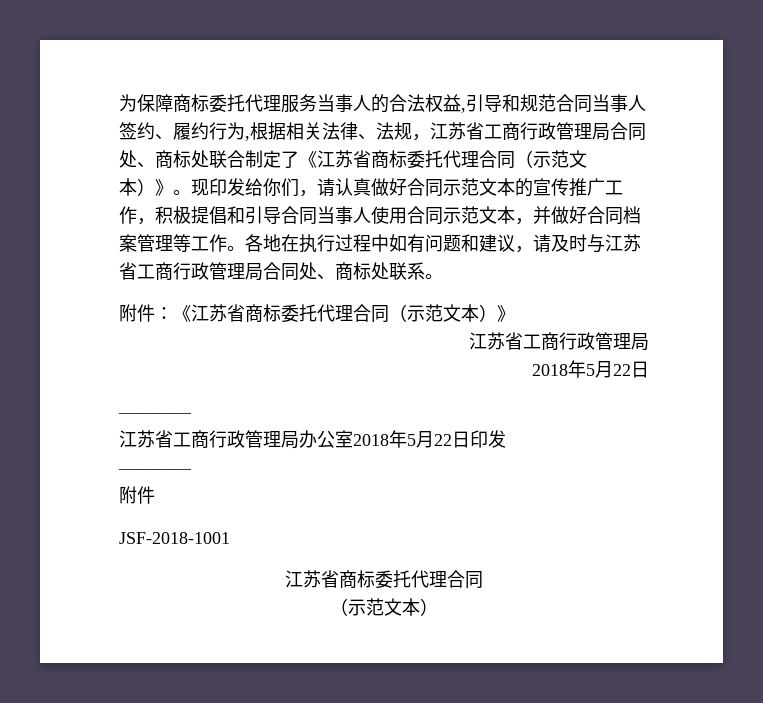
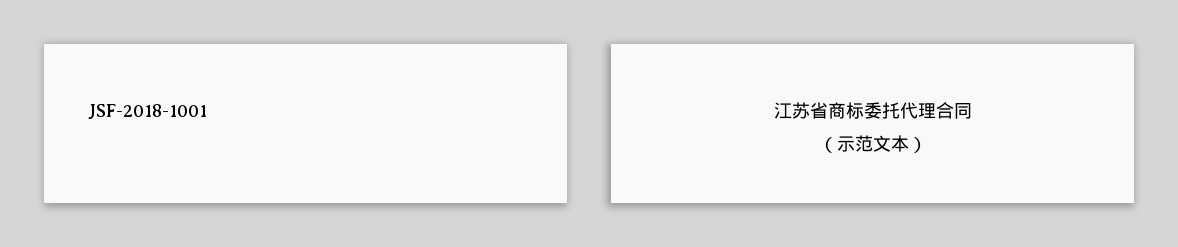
[119,94,646,113] [119,122,646,141] [119,150,587,169] [119,178,623,197] [119,206,641,225] [119,234,641,253] [119,262,443,281] [119,304,515,323] [469,332,649,351] [532,360,649,378] [118,413,192,418] [119,430,506,449] [118,469,192,474] [119,486,155,504] 为保障商标委托代理服务当事人的合法权益,引导和规范合同当事人签约、履约行为,根据相关法律、法规，江苏省工商行政管理局合同处、商标处联合制定了《江苏省商标委托代理合同（示范文本）》。现印发给你们，请认真做好合同示范文本的宣传推广工作，积极提倡和引导合同当事人使用合同示范文本，并做好合同档案管理等工作。各地在执行过程中如有问题和建议，请及时与江苏省工商行政管理局合同处、商标处联系。 // 附件：《江苏省商标委托代理合同（示范文本）》 // 江苏省工商行政管理局 // 2018年5月22日 // ———— // 江苏省工商行政管理局办公室2018年5月22日印发 // ———— // 附件 // -> (88, 111) none

